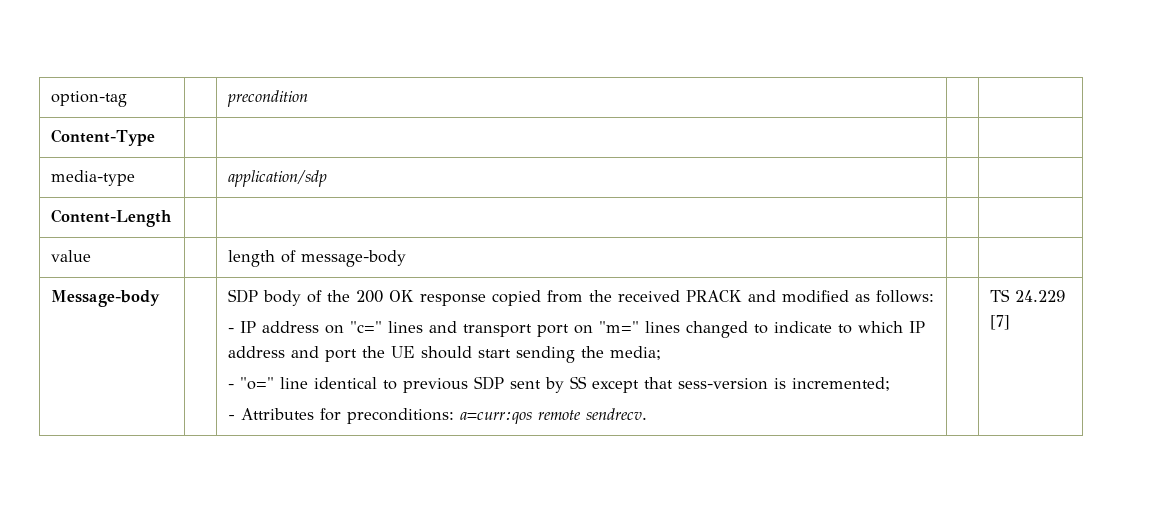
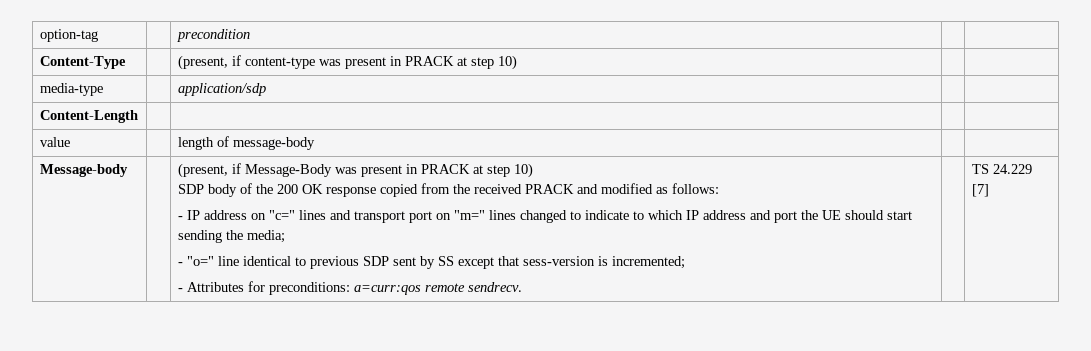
(156, 137) none -> [177,55,517,70] (present, if content-type was present in PRACK at step 10)
(161, 298) none -> [177,163,533,178] (present, if Message-Body was present in PRACK at step 10) //

